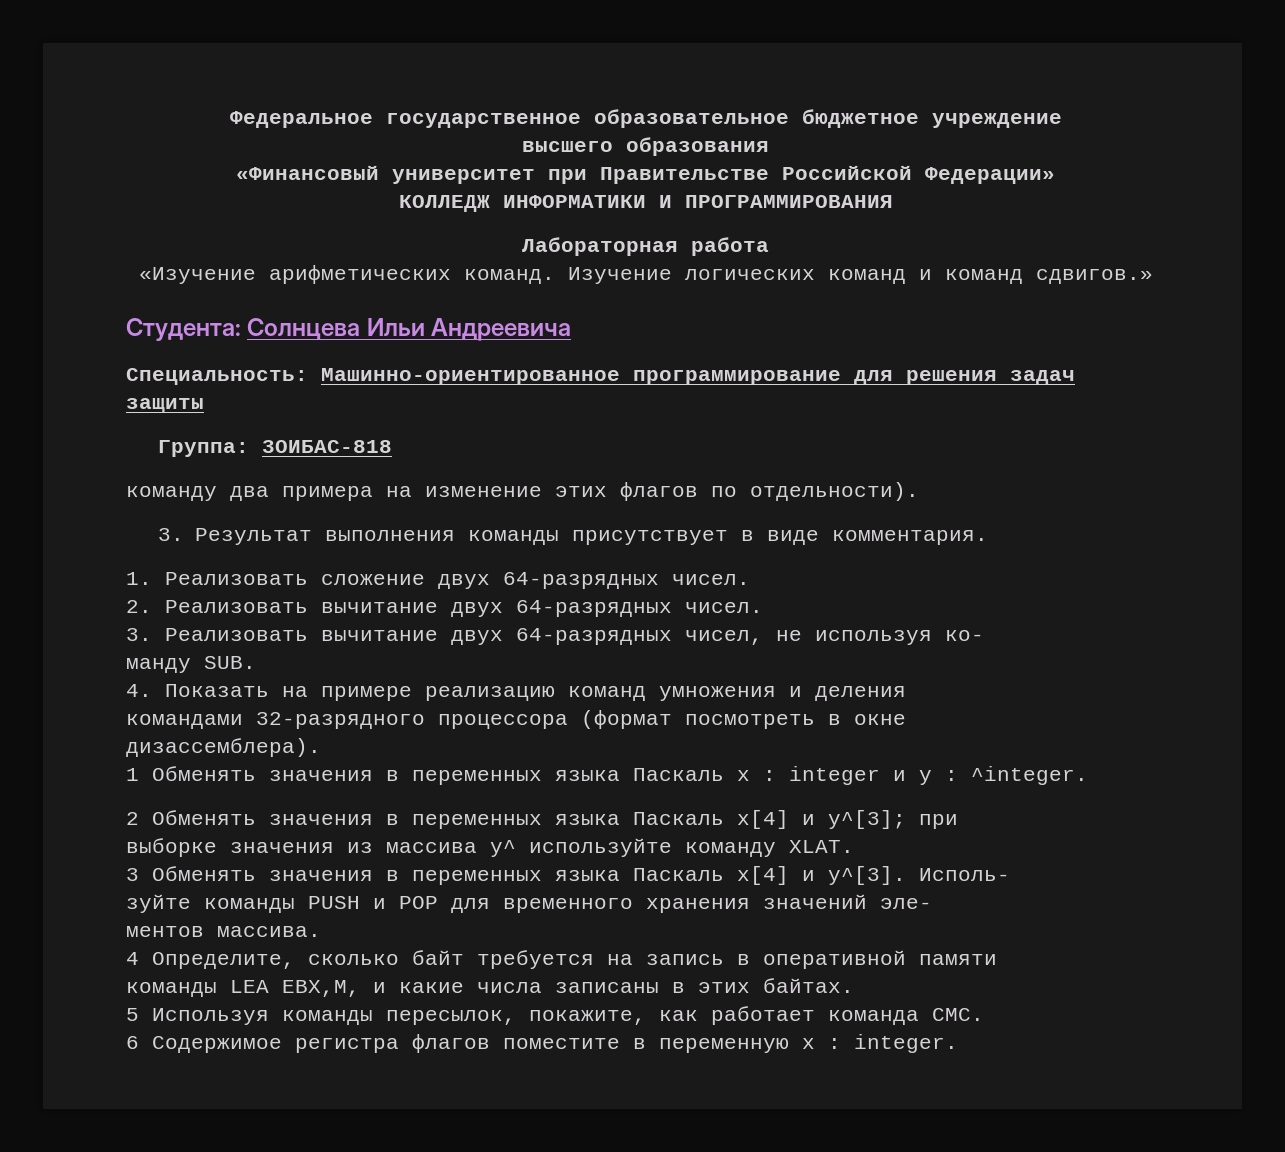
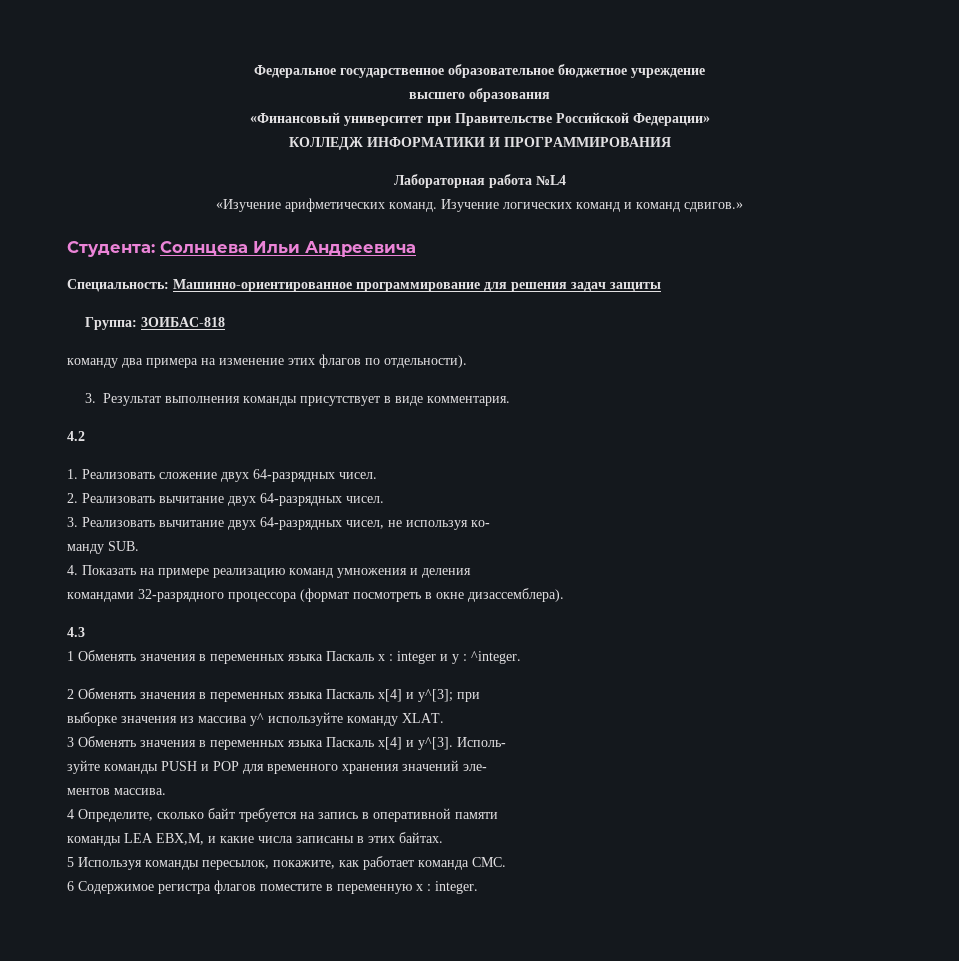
(769, 246) none -> [535,175,566,185] №L4
(988, 537) none -> [67,431,85,441] // 4.2
[126,738,321,757] // дизассемблера). -> [468,588,564,602] [67,627,85,637] дизассемблера). // 4.3

